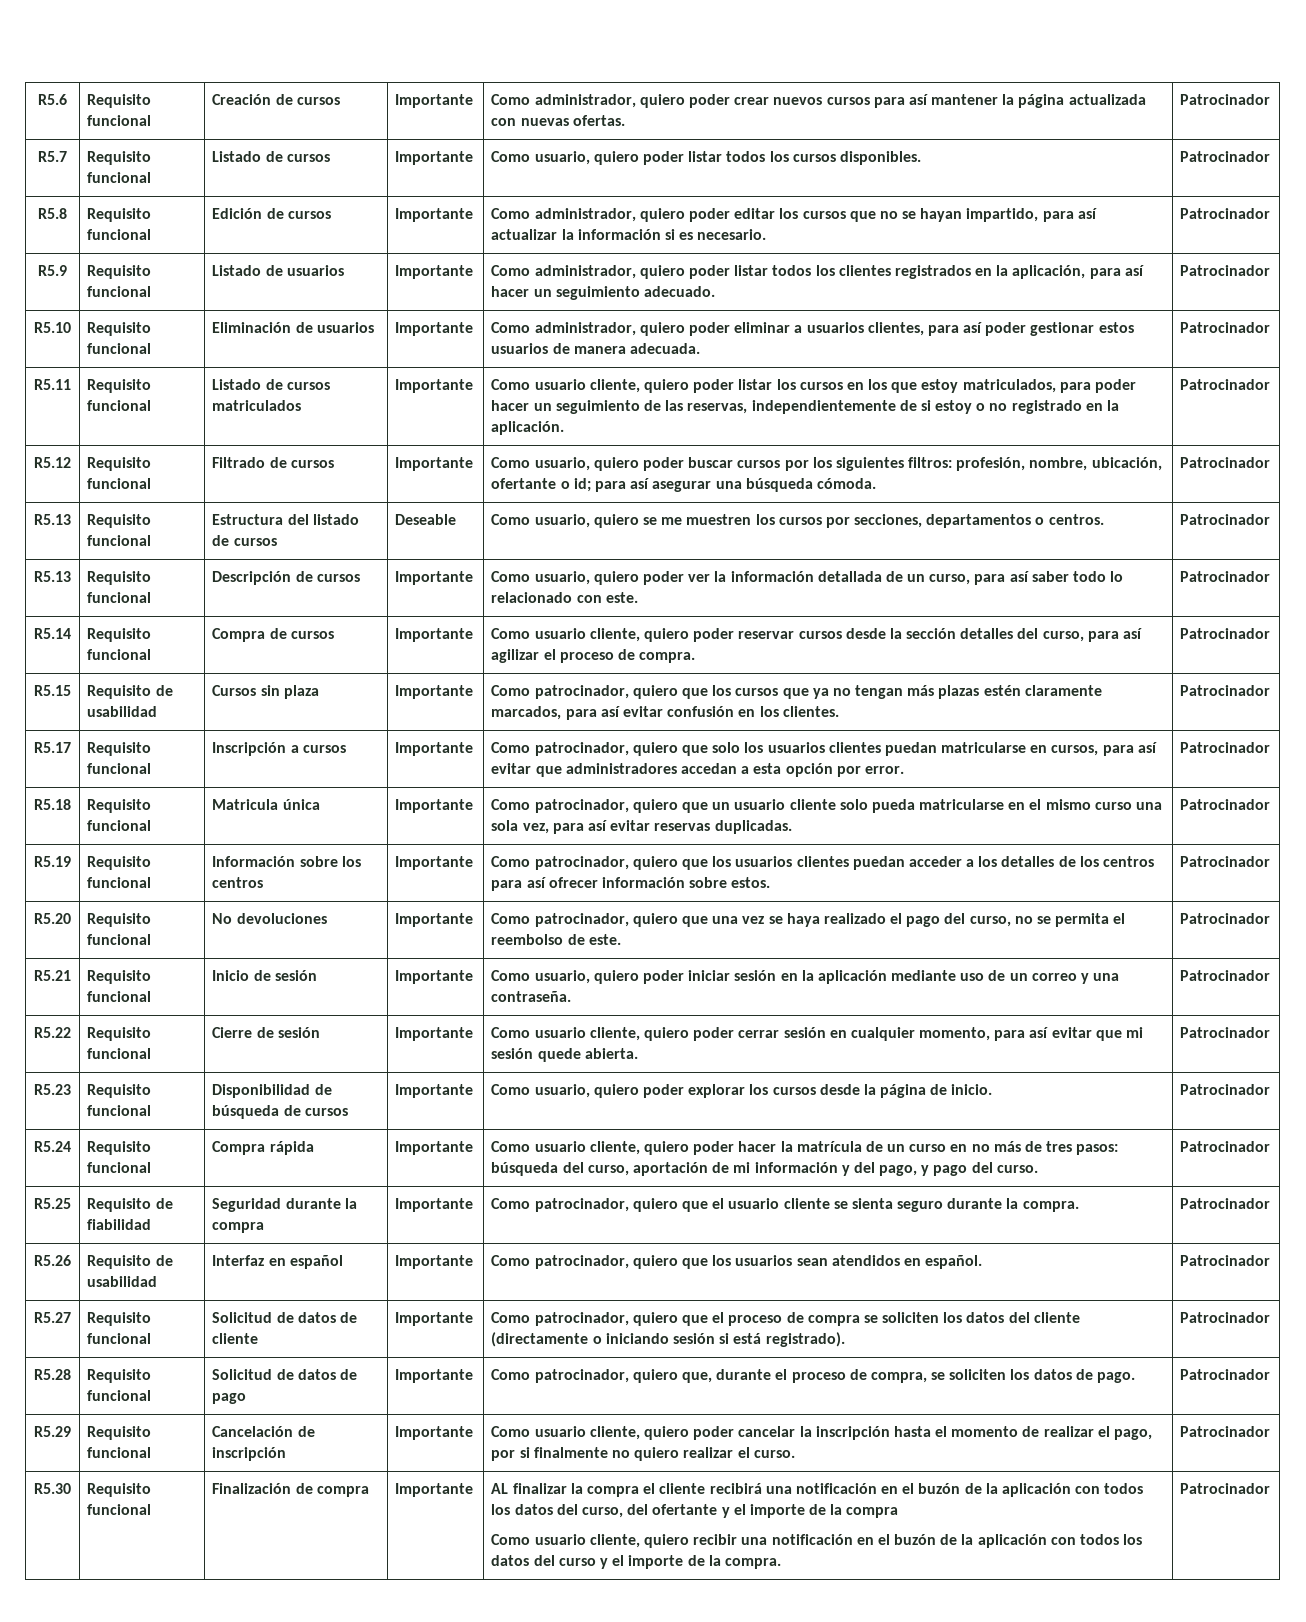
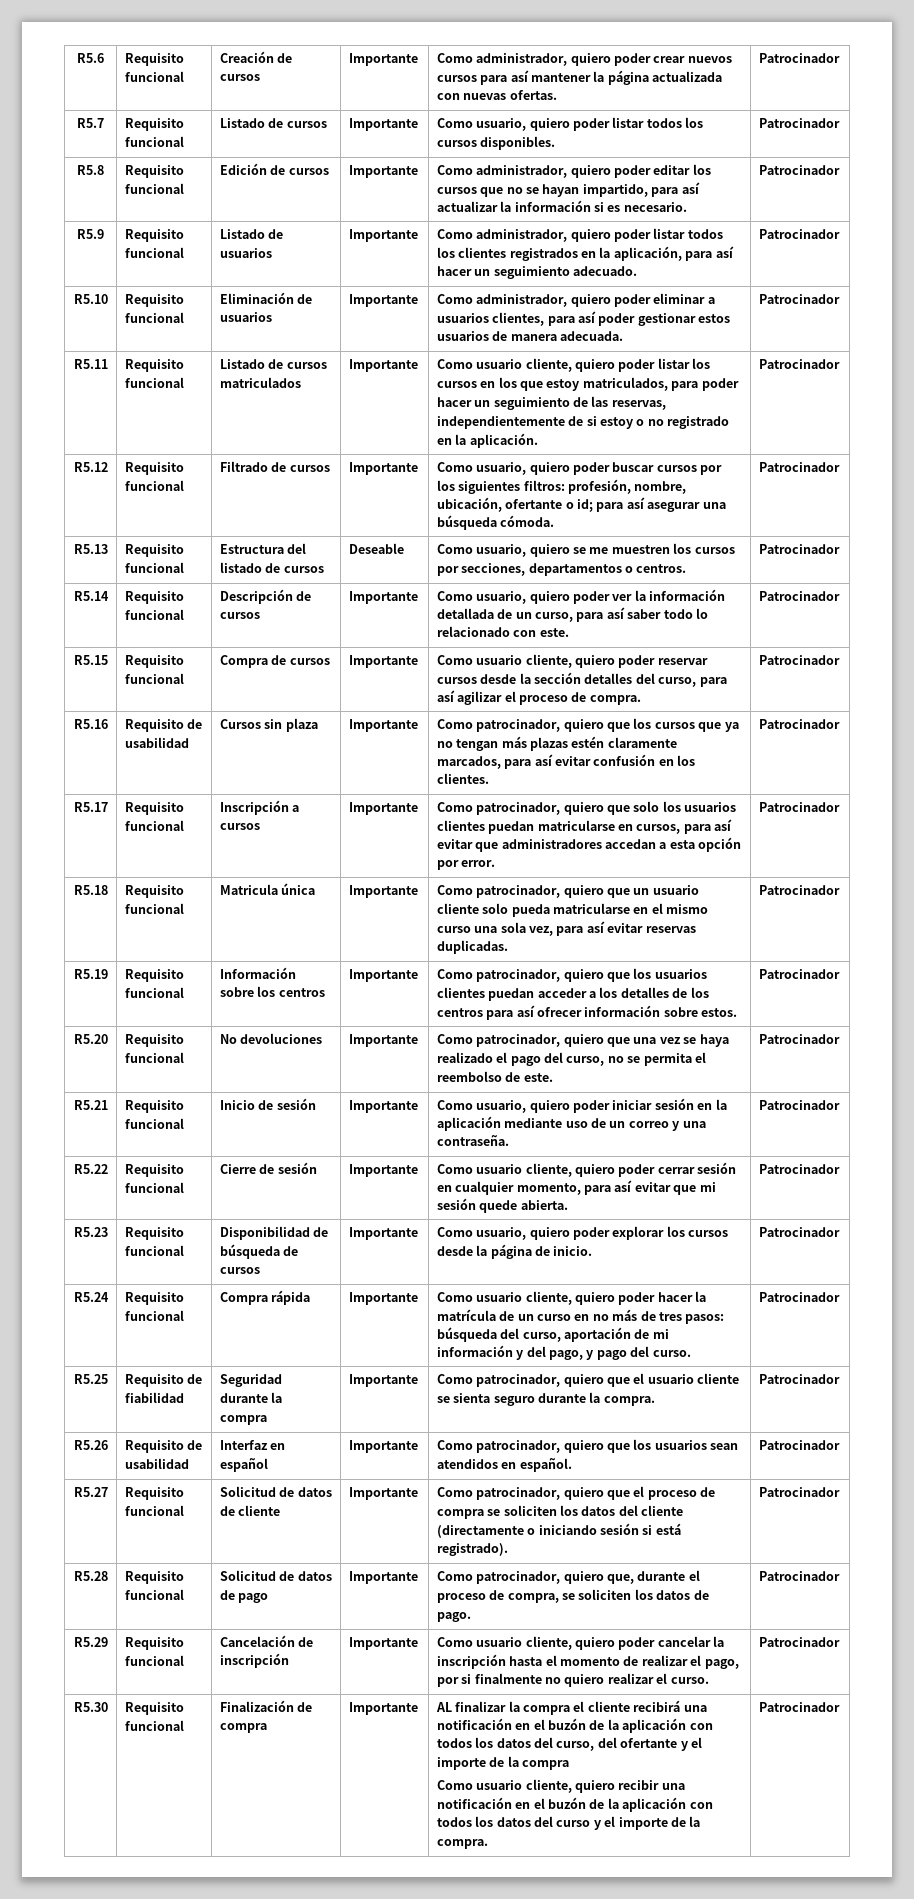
[34,571,71,582] R5.13 -> [73,591,109,601] R5.14
[34,628,71,639] R5.14 -> [73,655,108,665] R5.15
[34,685,71,696] R5.15 -> [73,719,108,729] R5.16

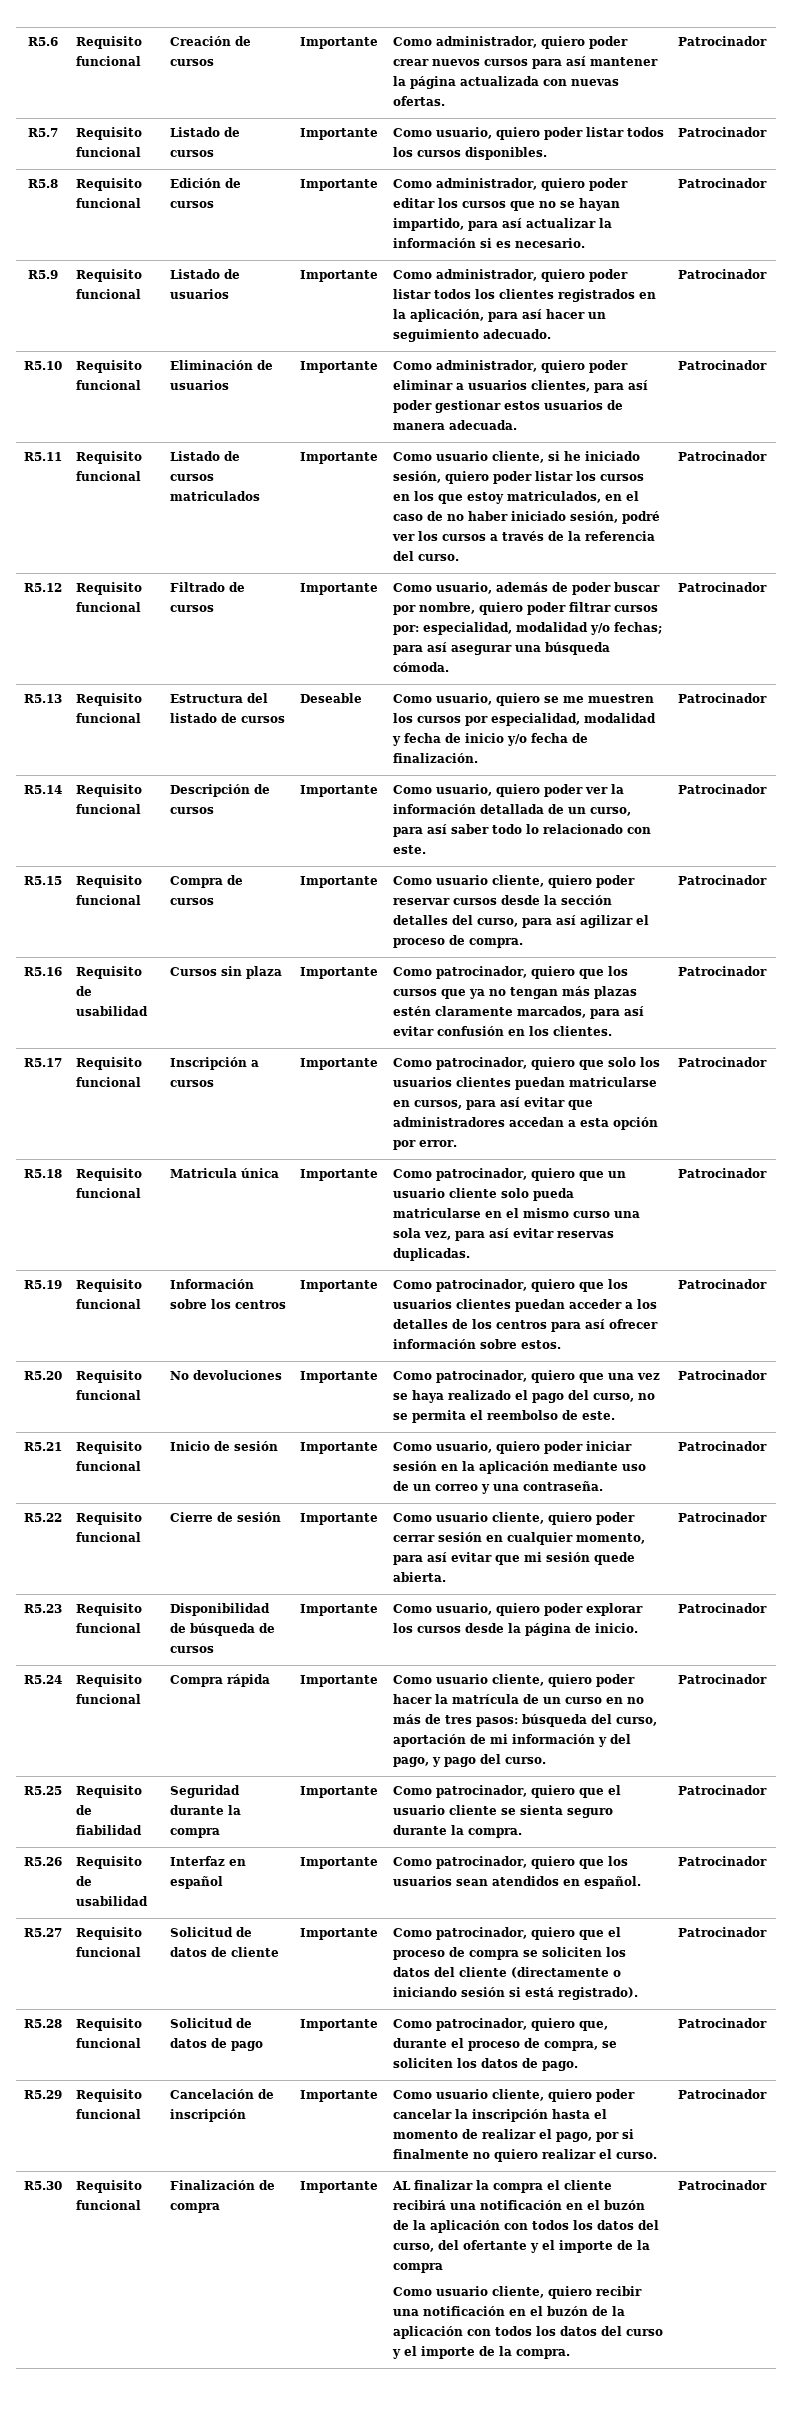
(572, 365) none -> [548,451,641,461] [393,471,442,483] si he iniciado sesión,
[671,378,739,391] [436,396,666,410] [436,416,730,429] [436,433,538,448] para poder hacer un seguimiento de las reservas, independientemente de si estoy o no registrado en la aplicación. -> [605,491,640,501] [393,511,661,524] [392,531,656,541] [393,551,460,561] en el caso de no haber iniciado sesión, podré ver los cursos a través de la referencia del curso.
[529,462,723,475] [436,479,687,494] [436,497,594,512] quiero poder buscar cursos por los siguientes filtros: profesión, nombre, ubicación, ofertante o id; -> [496,582,661,595] [393,602,659,615] [393,622,663,635] además de poder buscar por nombre, quiero poder filtrar cursos por: especialidad, modalidad y/o fechas;
[461,563,687,576] secciones, departamentos o centros. -> [491,713,657,726] [392,733,589,746] [393,753,479,763] especialidad, modalidad y fecha de inicio y/o fecha de finalización.

